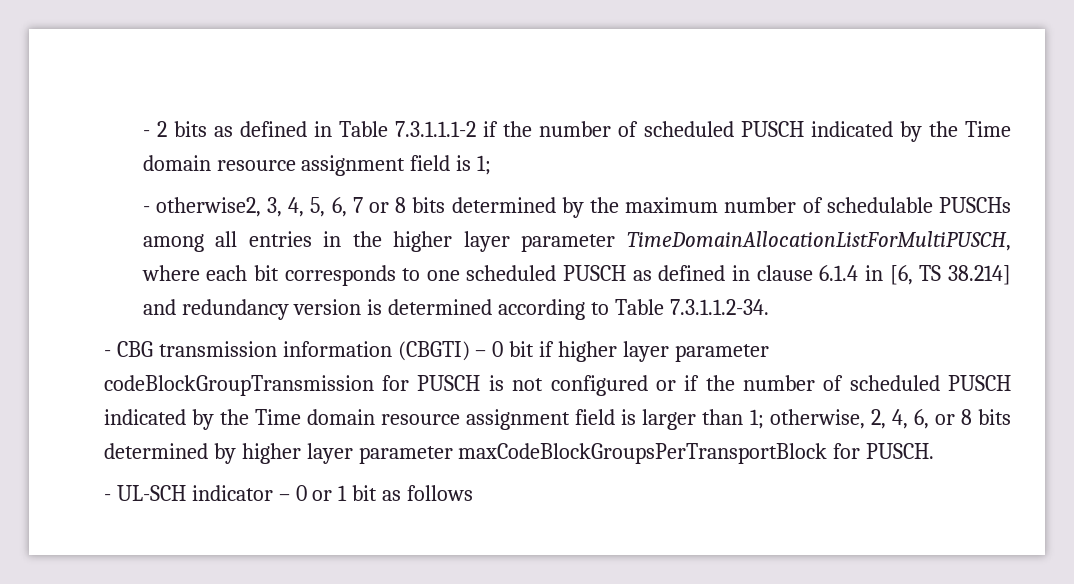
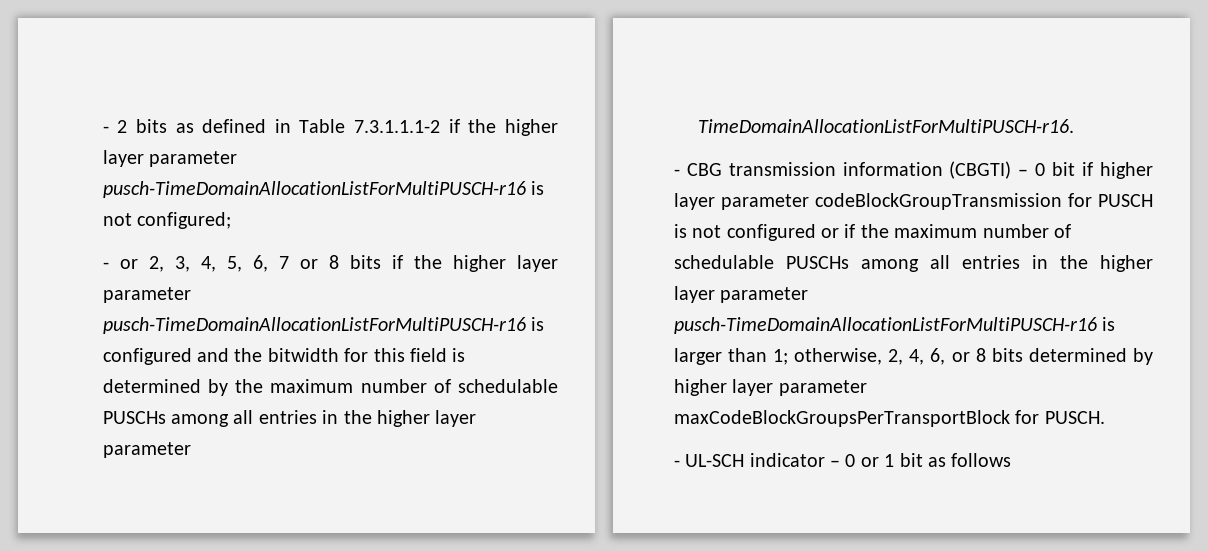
[539,121,1011,142] [142,155,492,176] [142,197,261,217] number of scheduled PUSCH indicated by the Time domain resource assignment field is 1; // - otherwise2, -> [505,119,559,136] [102,150,238,167] [102,181,545,198] [102,212,232,229] [102,256,164,272] higher layer parameter pusch-TimeDomainAllocationListForMultiPUSCH-r16 is not configured; // - or 2,
(446, 205) none -> [391,255,559,272] [102,287,191,303] [102,317,545,334] [102,348,466,365] if the higher layer parameter pusch-TimeDomainAllocationListForMultiPUSCH-r16 is configured and the bitwidth for this field is
[627,231,1012,251] [141,265,1011,286] [142,299,770,320] TimeDomainAllocationListForMultiPUSCH, where each bit corresponds to one scheduled PUSCH as defined in clause 6.1.4 in [6, TS 38.214] and redundancy version is determined according to Table 7.3.1.1.2-34. -> [697,119,1074,133] TimeDomainAllocationListForMultiPUSCH-r16.
[742,375,1012,391] [103,409,616,430] number of scheduled PUSCH indicated by the Time domain resource assignment field -> [894,224,1072,238] [673,255,1153,272] [673,286,809,303] [673,317,1097,334] maximum number of schedulable PUSCHs among all entries in the higher layer parameter pusch-TimeDomainAllocationListForMultiPUSCH-r16

